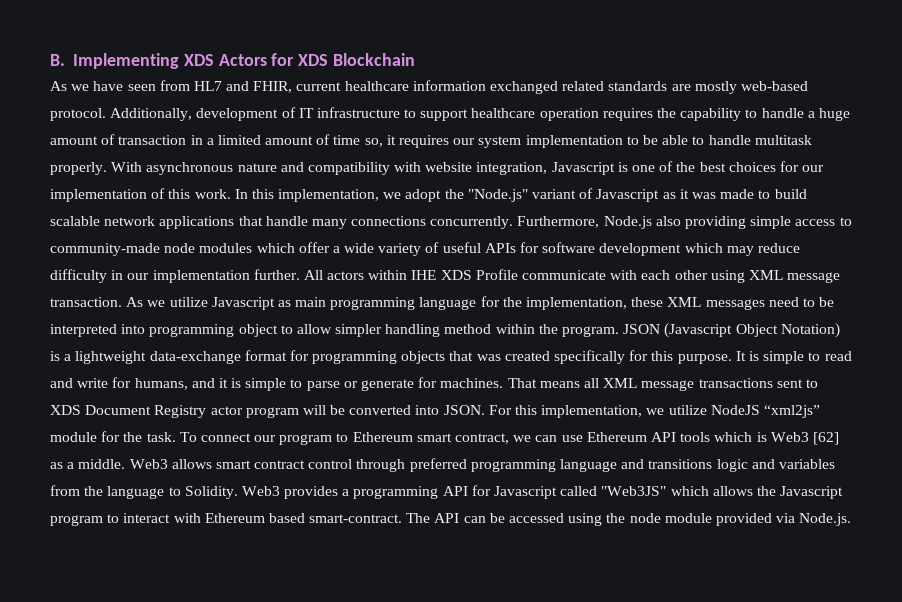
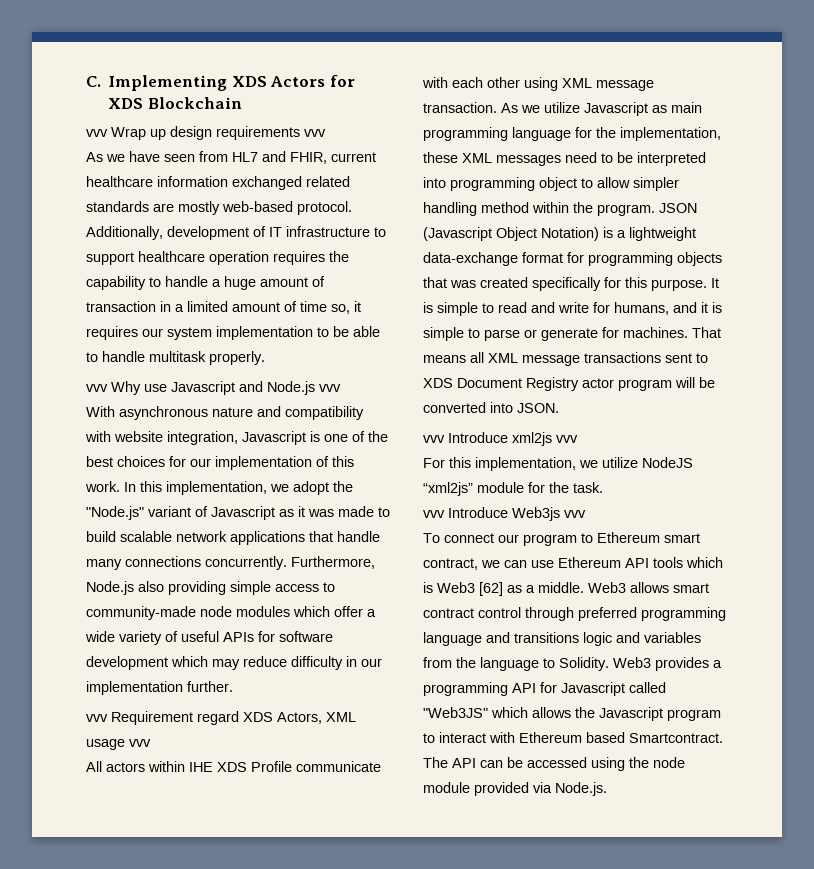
[50,54,65,66] B. -> [86,76,101,87] C.
(416, 59) none -> [86,126,326,140] // vvv Wrap up design requirements vvv
(107, 168) none -> [86,381,341,395] // vvv Why use Javascript and Node.js vvv //
(300, 274) none -> [86,711,356,725] [86,739,151,750] // vvv Requirement regard XDS Actors, XML usage vvv //
(485, 410) none -> [423,432,578,446] // vvv Introduce xml2js vvv //
(176, 437) none -> [423,507,586,521] // vvv Introduce Web3js vvv //
[309,514,403,523] smart-contract. -> [629,733,723,743] Smartcontract.

